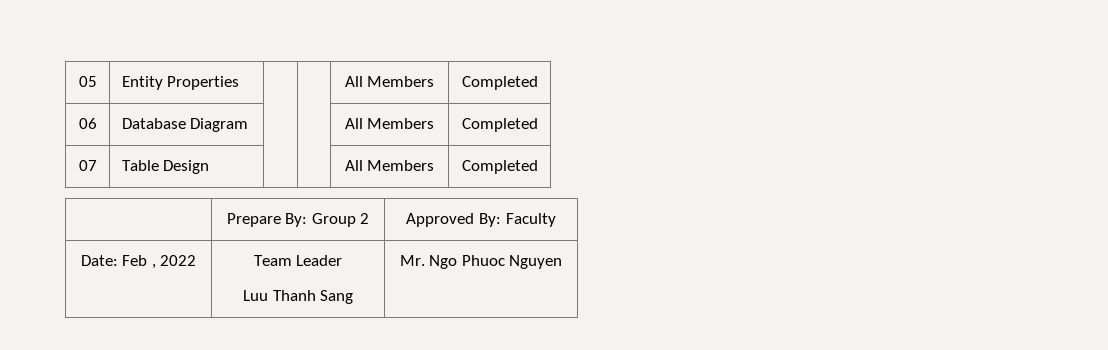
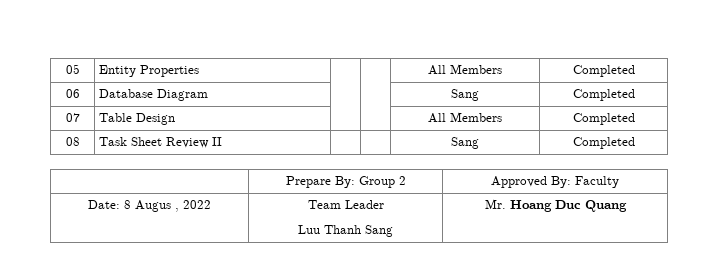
[344,118,435,129] All Members -> [451,89,479,101] Sang
(538, 167) none -> [65,137,80,146] [99,137,223,148] [451,137,479,149] [572,137,635,149] // 08 | Task Sheet Review II | | | Sang | Completed
[122,255,148,266] Feb -> [124,200,171,212] 8 Augus
[429,255,563,269] Ngo Phuoc Nguyen -> [509,200,627,212] Hoang Duc Quang

